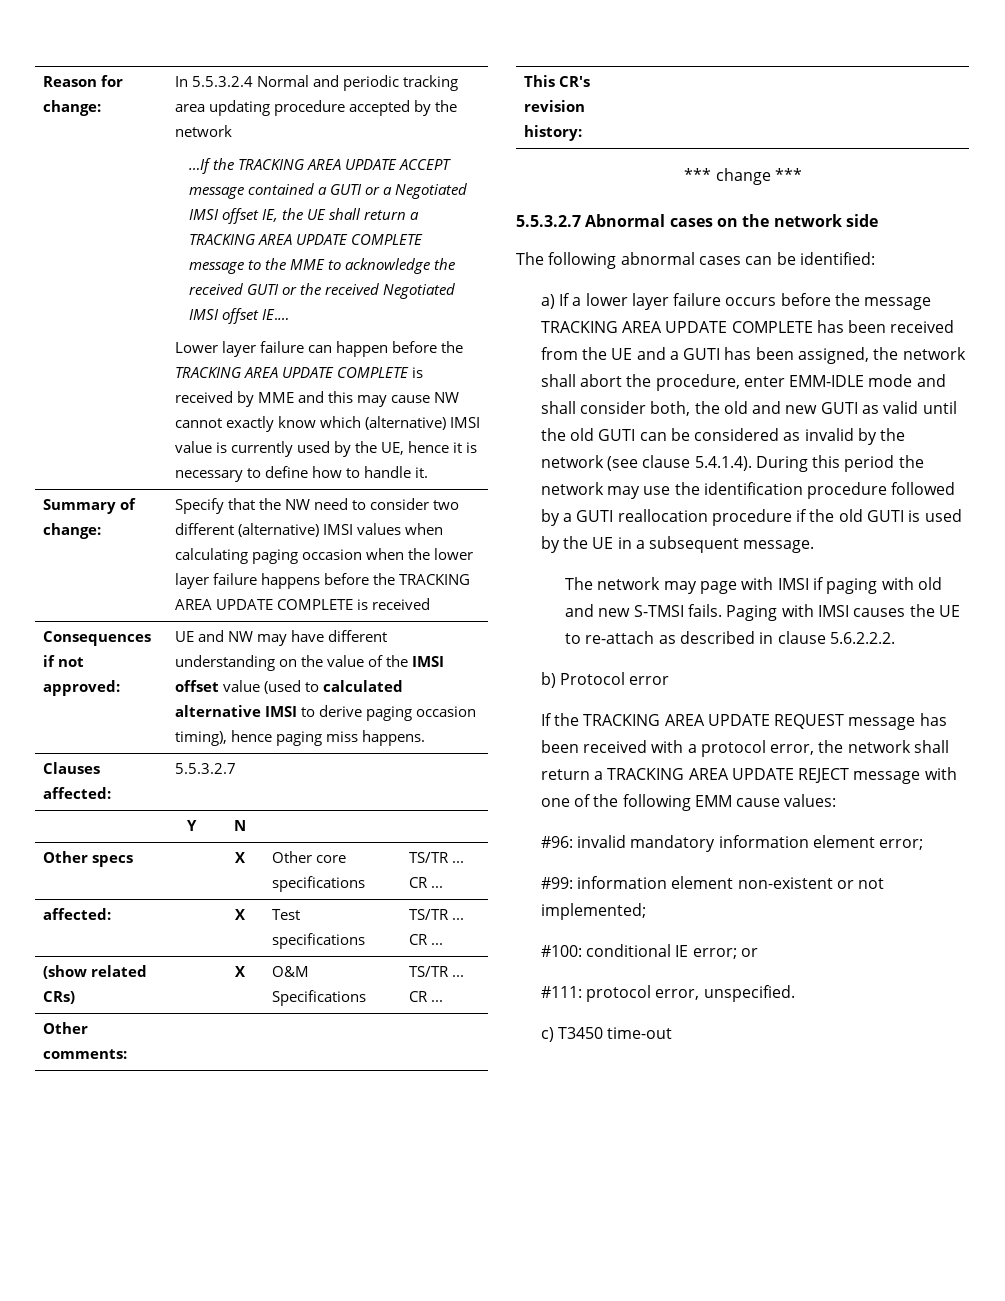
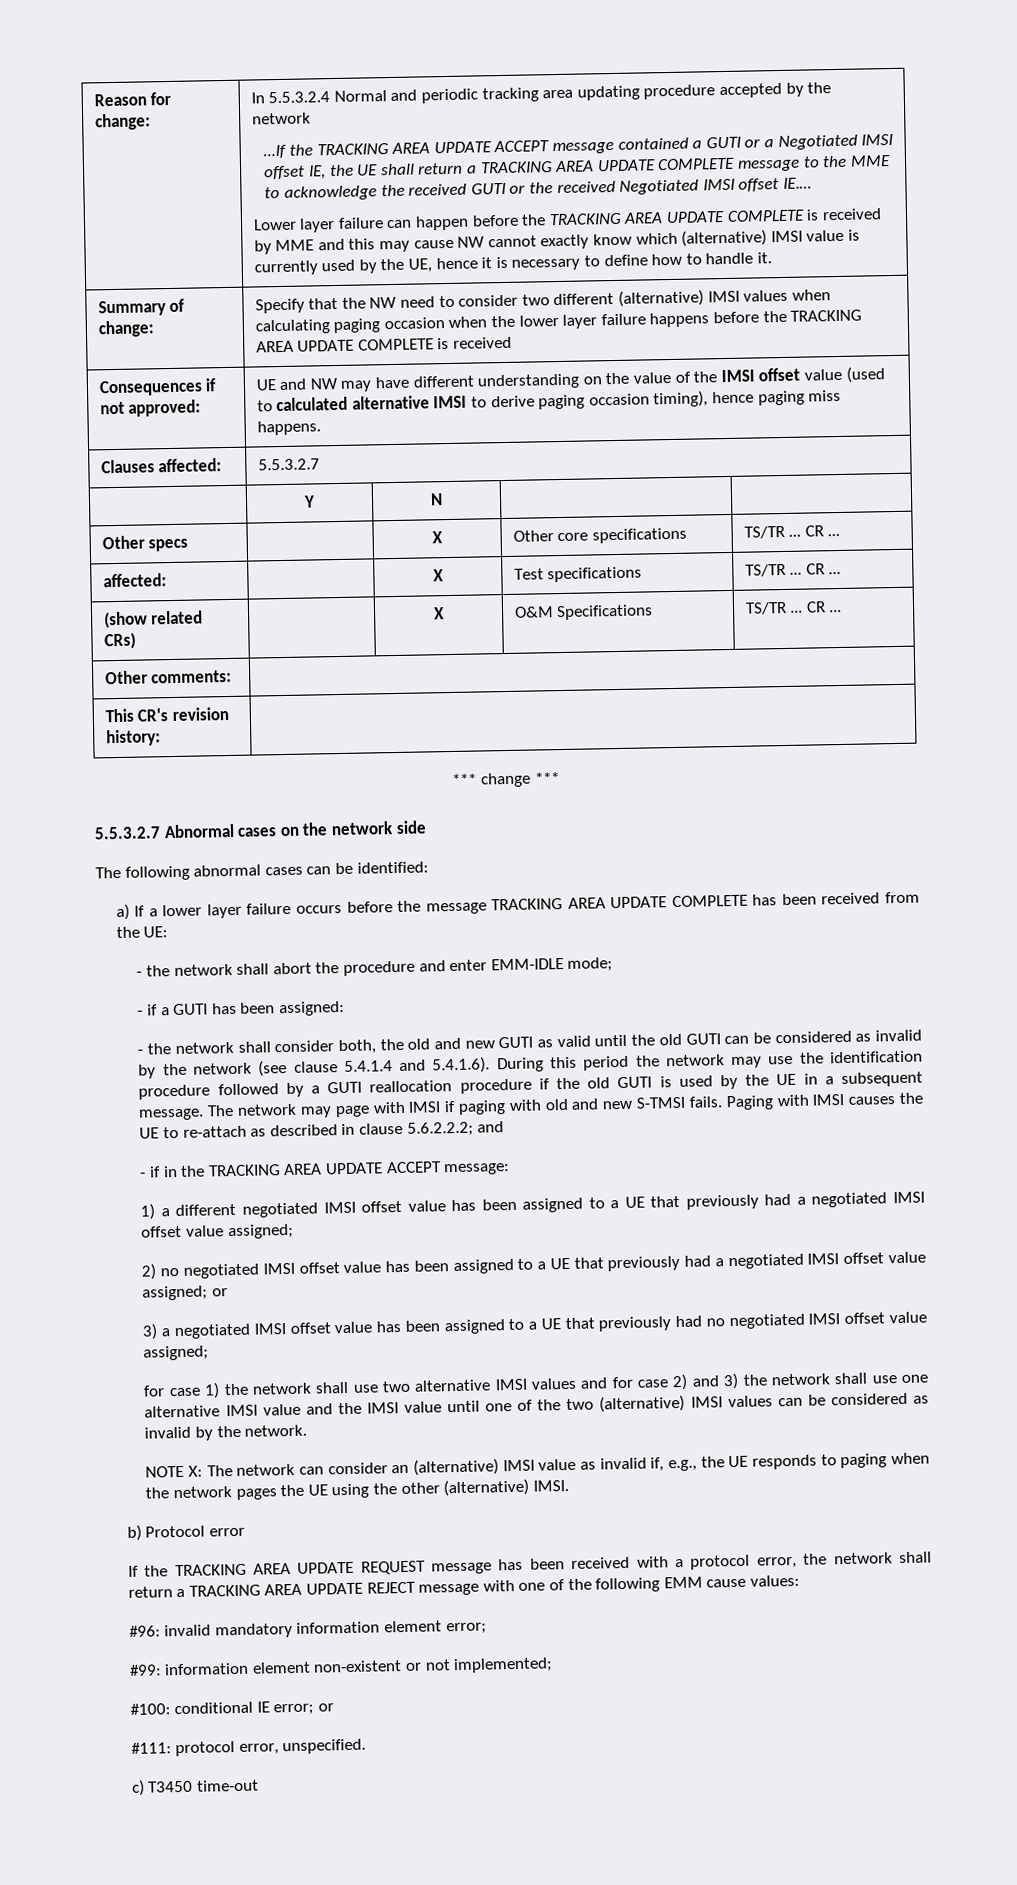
[611,347,870,364] UE and a GUTI has been assigned, -> [143,926,169,938] [136,971,143,977] UE: // -
[655,374,946,391] procedure, enter EMM-IDLE mode and -> [342,957,614,976] [137,1000,345,1017] [137,1041,234,1055] procedure and enter EMM-IDLE mode; // - if a GUTI has been assigned: // - the network
[694,456,752,471] 5.4.1.4). -> [343,1056,491,1074] 5.4.1.4 and 5.4.1.6).
(815, 546) // -> (205, 1114) none
[830,632,896,644] 5.6.2.2.2. -> [406,1121,505,1137] [140,1161,511,1178] [140,1191,926,1220] [141,1223,294,1240] [141,1251,927,1280] [142,1285,229,1301] [142,1311,928,1340] [143,1345,210,1361] [143,1372,928,1399] [144,1392,930,1418] [144,1424,308,1441] [145,1452,930,1478] [145,1478,569,1500] 5.6.2.2.2; and // - if in the TRACKING AREA UPDATE ACCEPT message: // 1) a different negotiated IMSI offset value has been assigned to a UE that previously had a negotiated IMSI offset value assigned; // 2) no negotiated IMSI offset value has been assigned to a UE that previously had a negotiated IMSI offset value assigned; or // 3) a negotiated IMSI offset value has been assigned to a UE that previously had no negotiated IMSI offset value assigned; // for case 1) the network shall use two alternative IMSI values and for case 2) and 3) the network shall use one alternative IMSI value and the IMSI value until one of the two (alternative) IMSI values can be considered as invalid by the network. // NOTE X: The network can consider an (alternative) IMSI value as invalid if, e.g., the UE responds to paging when the network pages the UE using the other (alternative) IMSI.

